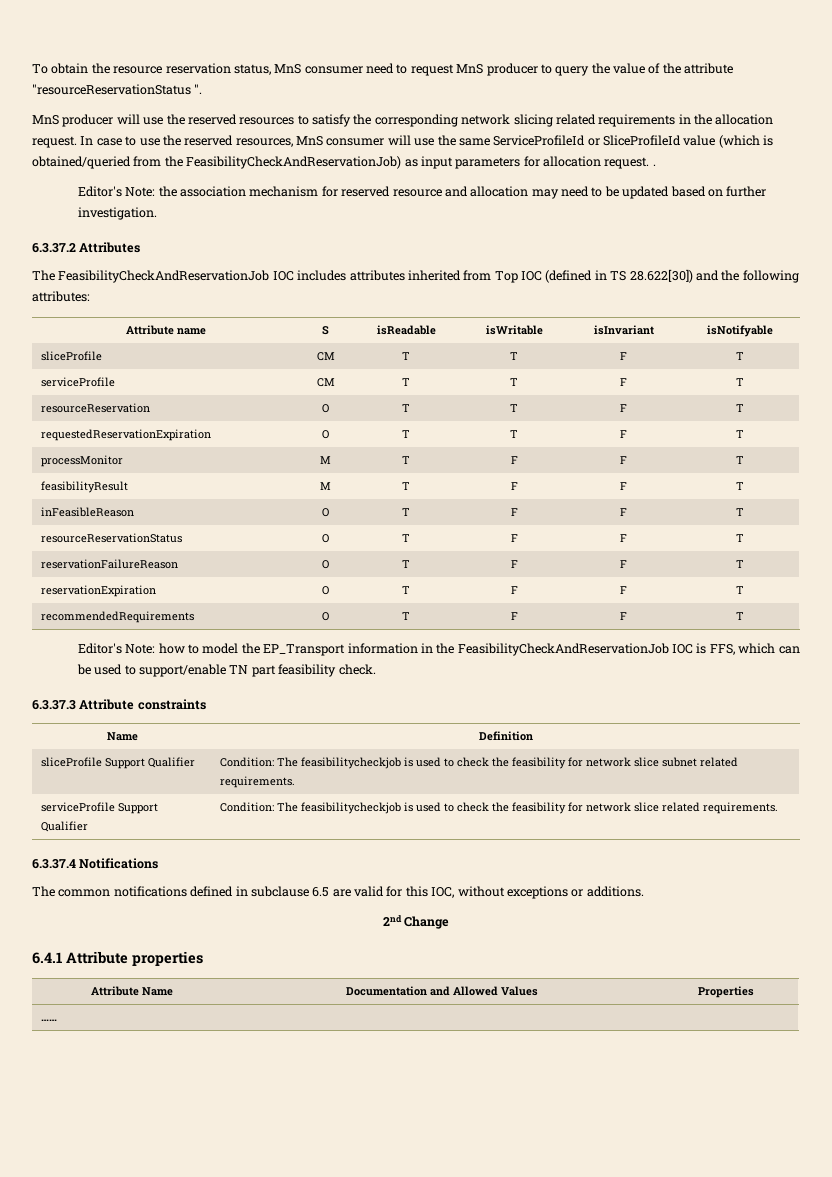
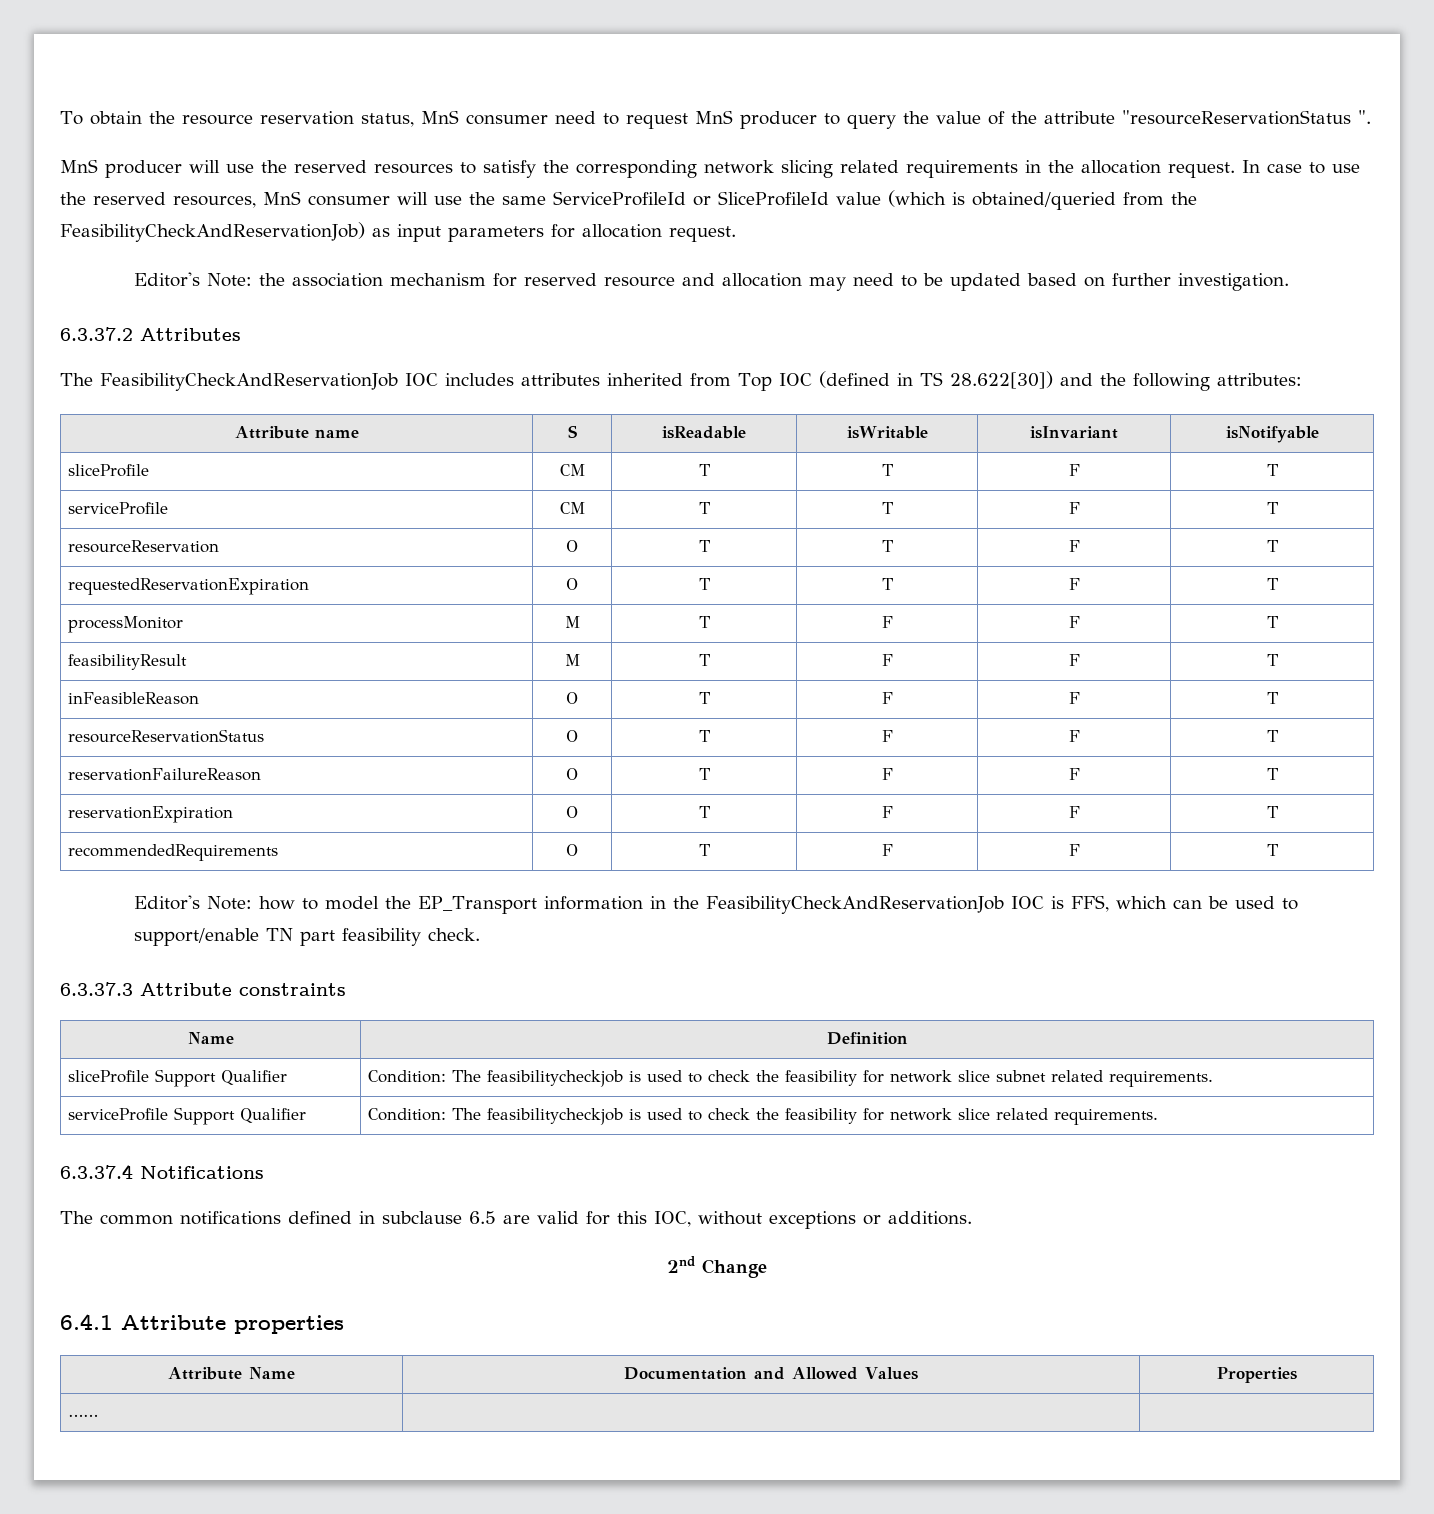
[652,164,656,166] . -> (736, 234) none

